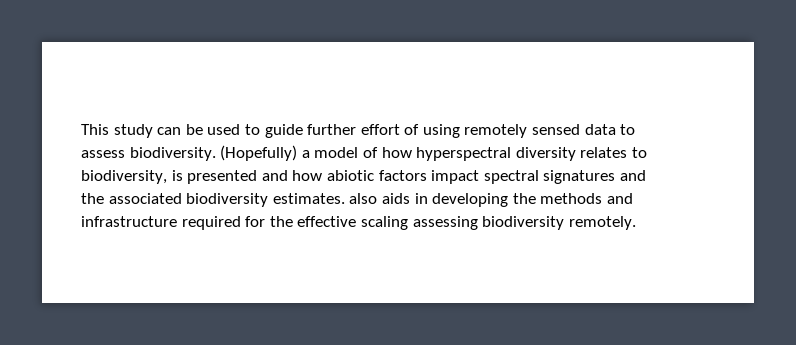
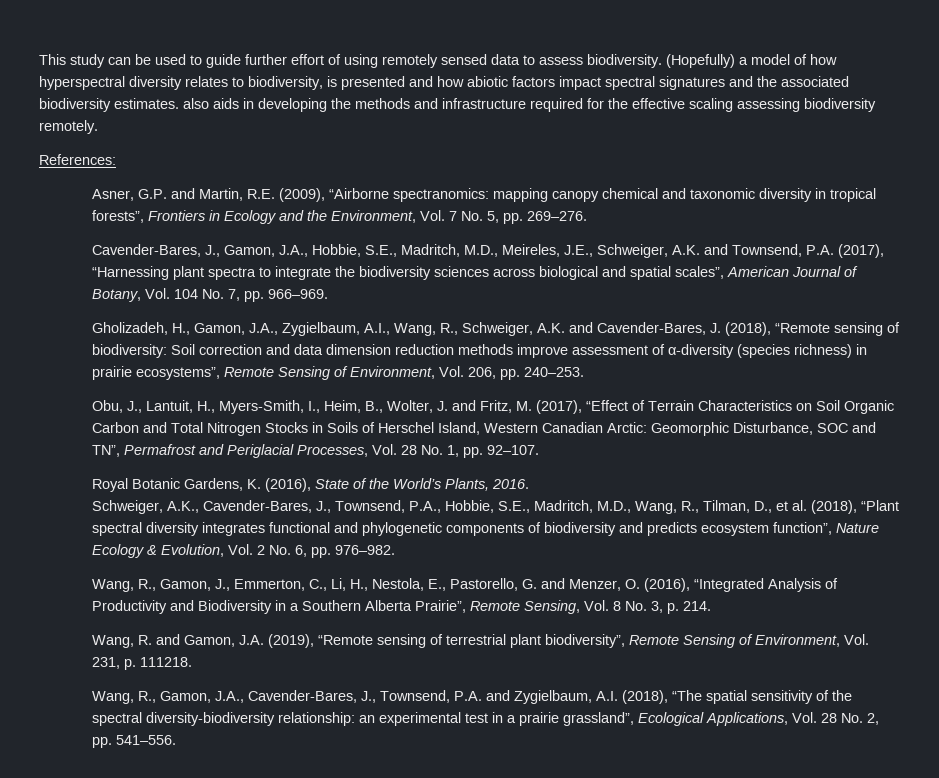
(636, 223) none -> [39,154,116,165] [91,188,876,202] [91,210,587,224] [91,244,884,258] [91,266,858,280] [91,288,328,302] [91,322,900,336] [91,344,867,358] [91,366,584,380] [91,400,894,414] [91,422,876,436] [91,444,539,458] [91,478,529,492] [91,500,899,514] [91,522,879,536] [91,544,395,558] [91,578,838,592] [91,600,711,614] [91,634,869,648] [91,657,192,670] [91,690,852,704] [91,712,879,726] [91,735,176,748] // References: // Asner, G.P. and Martin, R.E. (2009), “Airborne spectranomics: mapping canopy chemical and taxonomic diversity in tropical forests”, Frontiers in Ecology and the Environment, Vol. 7 No. 5, pp. 269–276. // Cavender-Bares, J., Gamon, J.A., Hobbie, S.E., Madritch, M.D., Meireles, J.E., Schweiger, A.K. and Townsend, P.A. (2017), “Harnessing plant spectra to integrate the biodiversity sciences across biological and spatial scales”, American Journal of Botany, Vol. 104 No. 7, pp. 966–969. // Gholizadeh, H., Gamon, J.A., Zygielbaum, A.I., Wang, R., Schweiger, A.K. and Cavender-Bares, J. (2018), “Remote sensing of biodiversity: Soil correction and data dimension reduction methods improve assessment of α-diversity (species richness) in prairie ecosystems”, Remote Sensing of Environment, Vol. 206, pp. 240–253. // Obu, J., Lantuit, H., Myers-Smith, I., Heim, B., Wolter, J. and Fritz, M. (2017), “Effect of Terrain Characteristics on Soil Organic Carbon and Total Nitrogen Stocks in Soils of Herschel Island, Western Canadian Arctic: Geomorphic Disturbance, SOC and TN”, Permafrost and Periglacial Processes, Vol. 28 No. 1, pp. 92–107. // Royal Botanic Gardens, K. (2016), State of the World’s Plants, 2016. // Schweiger, A.K., Cavender-Bares, J., Townsend, P.A., Hobbie, S.E., Madritch, M.D., Wang, R., Tilman, D., et al. (2018), “Plant spectral diversity integrates functional and phylogenetic components of biodiversity and predicts ecosystem function”, Nature Ecology & Evolution, Vol. 2 No. 6, pp. 976–982. // Wang, R., Gamon, J., Emmerton, C., Li, H., Nestola, E., Pastorello, G. and Menzer, O. (2016), “Integrated Analysis of Productivity and Biodiversity in a Southern Alberta Prairie”, Remote Sensing, Vol. 8 No. 3, p. 214. // Wang, R. and Gamon, J.A. (2019), “Remote sensing of terrestrial plant biodiversity”, Remote Sensing of Environment, Vol. 231, p. 111218. // Wang, R., Gamon, J.A., Cavender-Bares, J., Townsend, P.A. and Zygielbaum, A.I. (2018), “The spatial sensitivity of the spectral diversity-biodiversity relationship: an experimental test in a prairie grassland”, Ecological Applications, Vol. 28 No. 2, pp. 541–556.

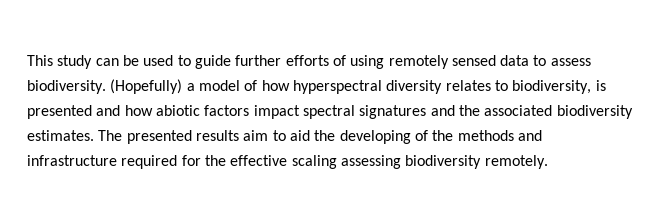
[291,54,324,65] effort -> [285,55,329,66] efforts
[183,98,327,112] also aids in developing -> [98,130,428,144] The presented results aim to aid the developing of
[39,154,116,165] [91,188,876,202] [91,210,587,224] [91,244,884,258] [91,266,858,280] [91,288,328,302] [91,322,900,336] [91,344,867,358] [91,366,584,380] [91,400,894,414] [91,422,876,436] [91,444,539,458] [91,478,529,492] [91,500,899,514] [91,522,879,536] [91,544,395,558] [91,578,838,592] [91,600,711,614] [91,634,869,648] [91,657,192,670] [91,690,852,704] [91,712,879,726] [91,735,176,748] // References: // Asner, G.P. and Martin, R.E. (2009), “Airborne spectranomics: mapping canopy chemical and taxonomic diversity in tropical forests”, Frontiers in Ecology and the Environment, Vol. 7 No. 5, pp. 269–276. // Cavender-Bares, J., Gamon, J.A., Hobbie, S.E., Madritch, M.D., Meireles, J.E., Schweiger, A.K. and Townsend, P.A. (2017), “Harnessing plant spectra to integrate the biodiversity sciences across biological and spatial scales”, American Journal of Botany, Vol. 104 No. 7, pp. 966–969. // Gholizadeh, H., Gamon, J.A., Zygielbaum, A.I., Wang, R., Schweiger, A.K. and Cavender-Bares, J. (2018), “Remote sensing of biodiversity: Soil correction and data dimension reduction methods improve assessment of α-diversity (species richness) in prairie ecosystems”, Remote Sensing of Environment, Vol. 206, pp. 240–253. // Obu, J., Lantuit, H., Myers-Smith, I., Heim, B., Wolter, J. and Fritz, M. (2017), “Effect of Terrain Characteristics on Soil Organic Carbon and Total Nitrogen Stocks in Soils of Herschel Island, Western Canadian Arctic: Geomorphic Disturbance, SOC and TN”, Permafrost and Periglacial Processes, Vol. 28 No. 1, pp. 92–107. // Royal Botanic Gardens, K. (2016), State of the World’s Plants, 2016. // Schweiger, A.K., Cavender-Bares, J., Townsend, P.A., Hobbie, S.E., Madritch, M.D., Wang, R., Tilman, D., et al. (2018), “Plant spectral diversity integrates functional and phylogenetic components of biodiversity and predicts ecosystem function”, Nature Ecology & Evolution, Vol. 2 No. 6, pp. 976–982. // Wang, R., Gamon, J., Emmerton, C., Li, H., Nestola, E., Pastorello, G. and Menzer, O. (2016), “Integrated Analysis of Productivity and Biodiversity in a Southern Alberta Prairie”, Remote Sensing, Vol. 8 No. 3, p. 214. // Wang, R. and Gamon, J.A. (2019), “Remote sensing of terrestrial plant biodiversity”, Remote Sensing of Environment, Vol. 231, p. 111218. // Wang, R., Gamon, J.A., Cavender-Bares, J., Townsend, P.A. and Zygielbaum, A.I. (2018), “The spatial sensitivity of the spectral diversity-biodiversity relationship: an experimental test in a prairie grassland”, Ecological Applications, Vol. 28 No. 2, pp. 541–556. -> (548, 162) none

